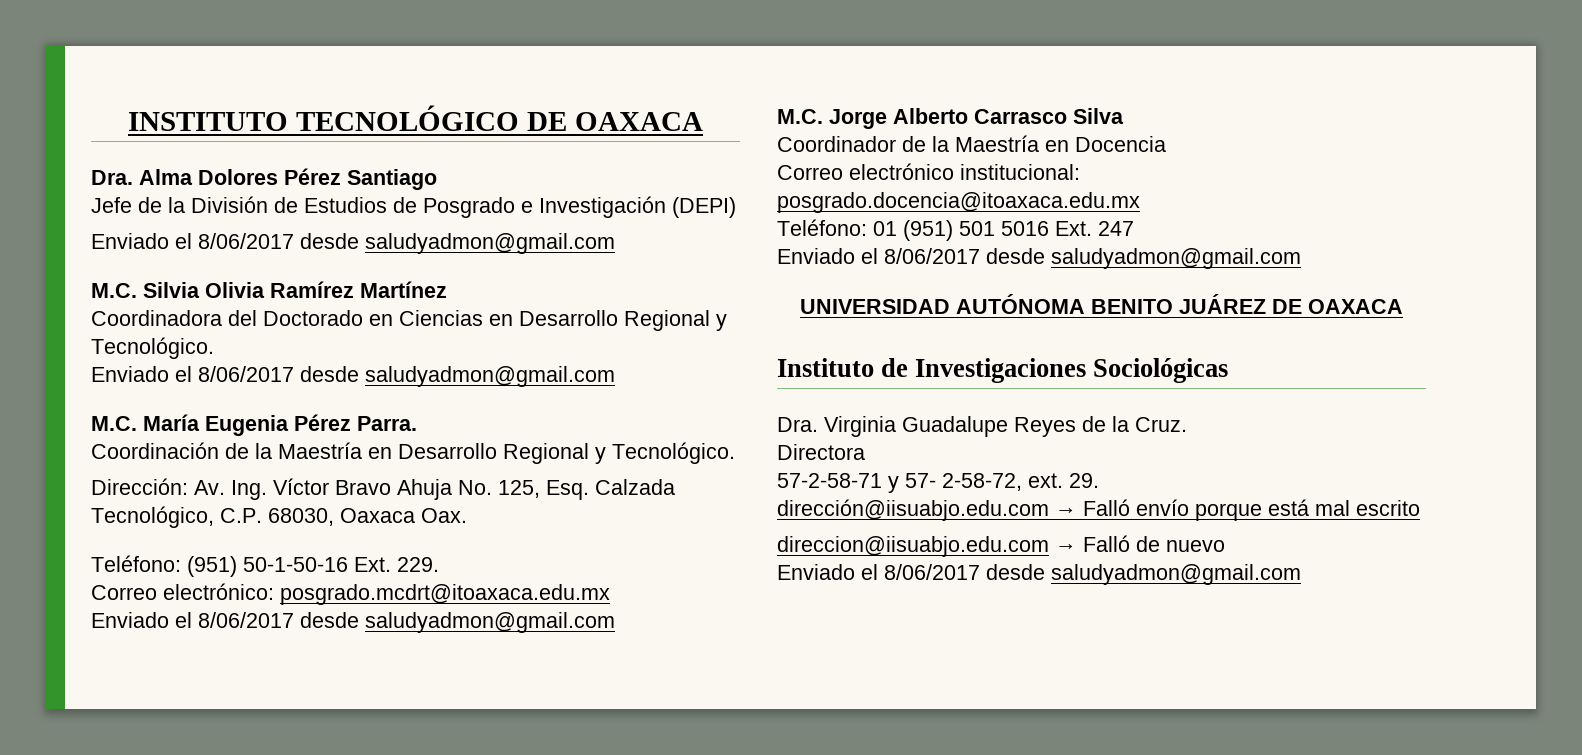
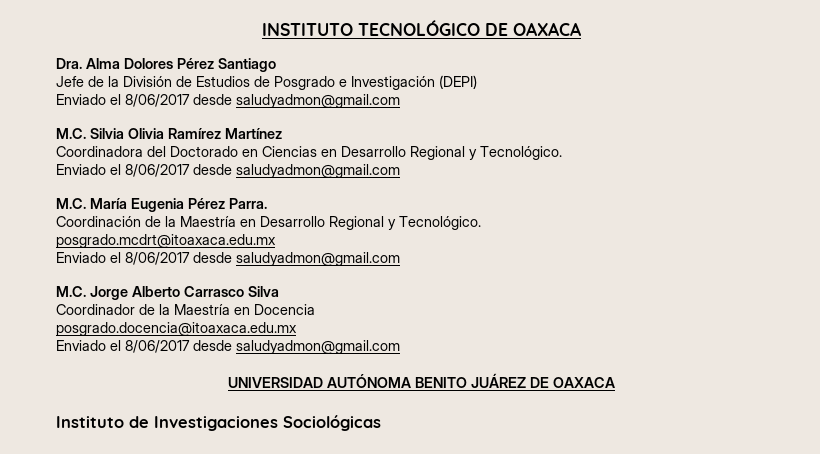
[91,478,675,500] [91,506,467,528] [91,555,439,577] [91,583,274,600] Dirección: Av. Ing. Víctor Bravo Ahuja No. 125, Esq. Calzada Tecnológico, C.P. 68030, Oaxaca Oax. // Teléfono: (951) 50-1-50-16 Ext. 229. // Correo electrónico: -> (481, 223) none
[777,163,1080,180] [777,192,1140,213] [777,219,1134,241] Correo electrónico institucional: posgrado.docencia@itoaxaca.edu.mx // Teléfono: 01 (951) 501 5016 Ext. 247 -> [56,322,297,336] posgrado.docencia@itoaxaca.edu.mx
[777,416,1187,437] [777,444,865,460] [777,473,1099,493] [777,499,1420,521] [777,535,1225,557] [777,564,1301,585] // Dra. Virginia Guadalupe Reyes de la Cruz. // Directora // 57-2-58-71 y 57- 2-58-72, ext. 29. // dirección@iisuabjo.edu.com → Falló envío porque está mal escrito // direccion@iisuabjo.edu.com → Falló de nuevo // Enviado el 8/06/2017 desde saludyadmon@gmail.com -> (381, 423) none

